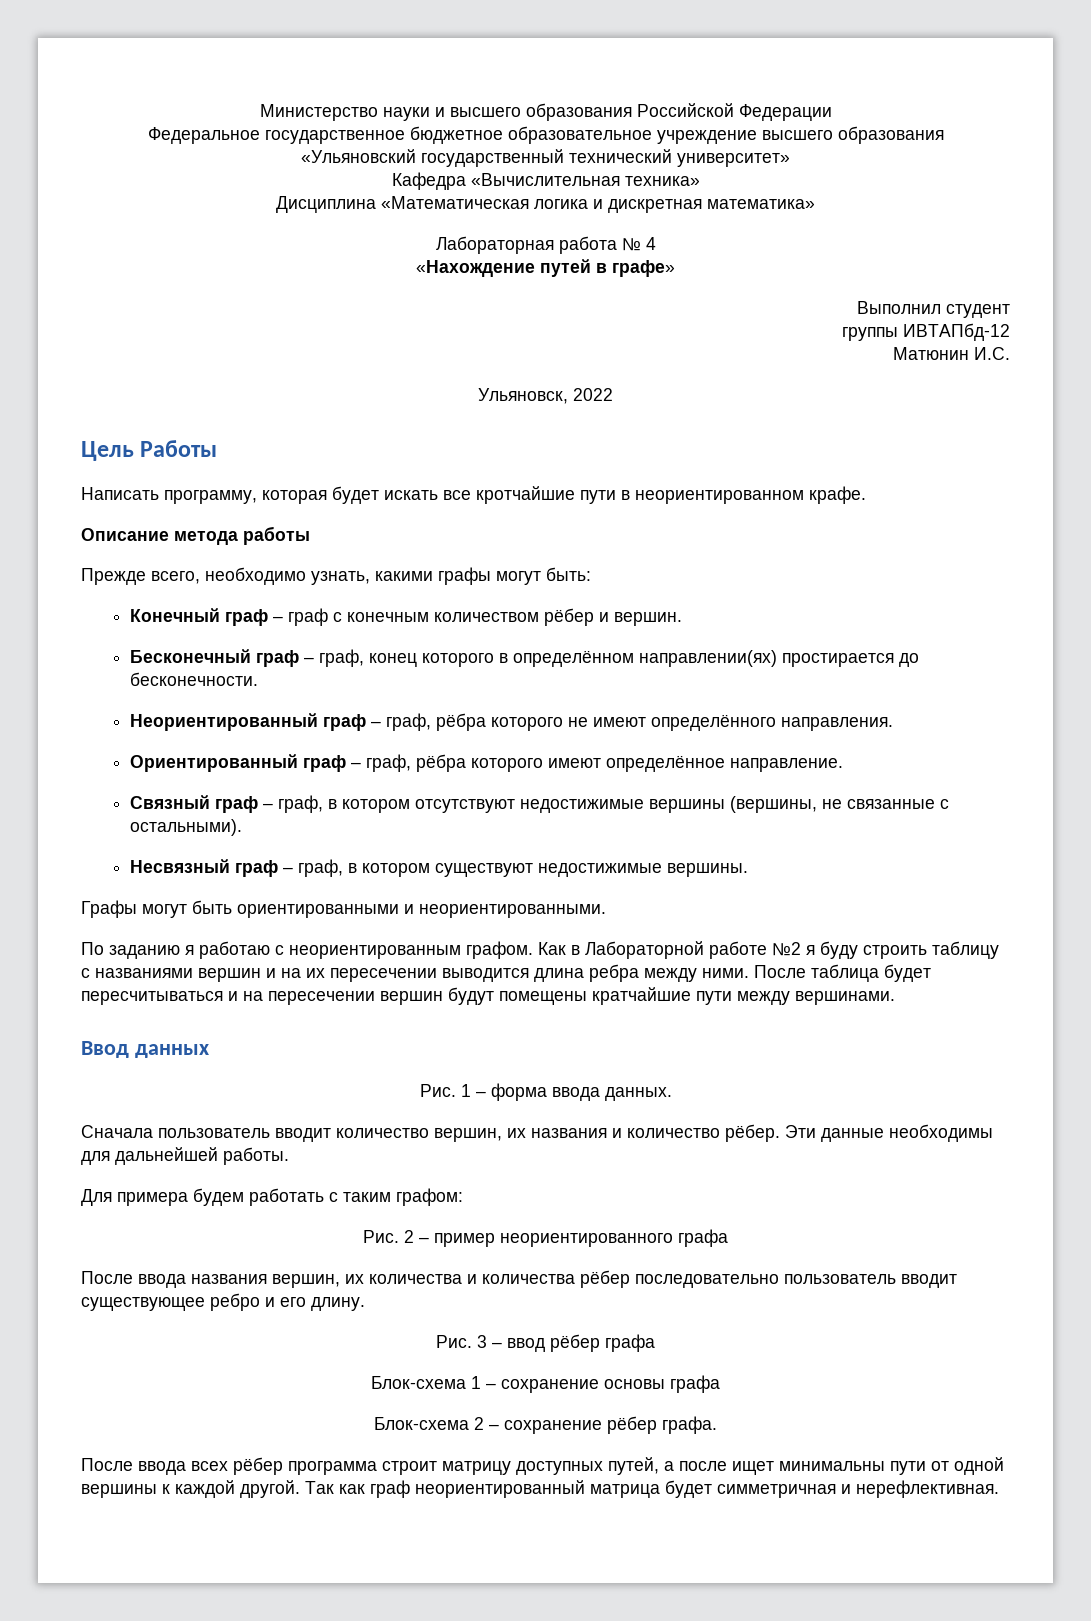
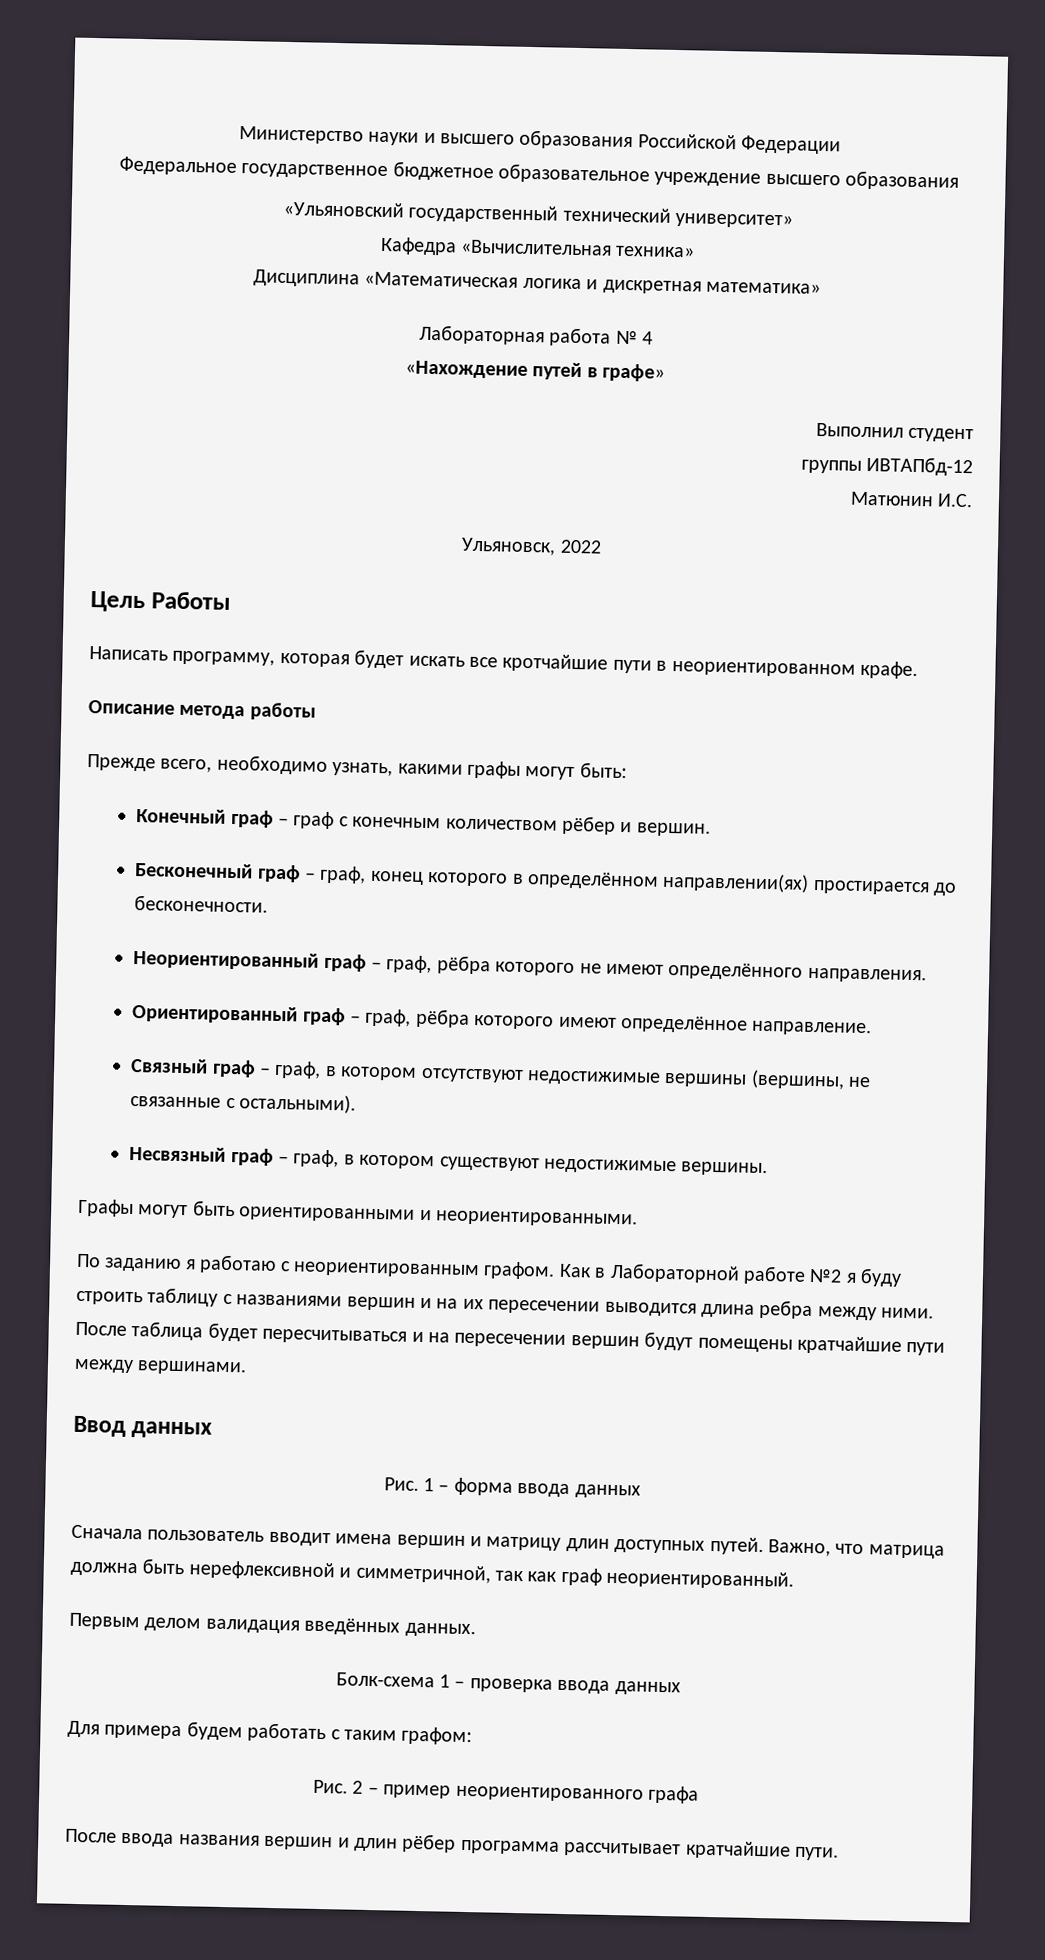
[604,1087,672,1101] данных. -> [574,1484,641,1499] данных
[336,1124,993,1142] [81,1147,289,1165] количество вершин, их названия и количество рёбер. Эти данные необходимы для дальнейшей работы. -> [335,1533,945,1559] [70,1558,795,1590] [69,1612,476,1638] [335,1672,681,1696] имена вершин и матрицу длин доступных путей. Важно, что матрица должна быть нерефлексивной и симметричной, так как граф неориентированный. // Первым делом валидация введённых данных. // Болк-схема 1 – проверка ввода данных
[272,1270,957,1288] [81,1293,365,1311] [436,1334,655,1352] [371,1375,720,1393] [374,1416,717,1434] [81,1457,1004,1475] [81,1480,999,1498] вершин, их количества и количества рёбер последовательно пользователь вводит существующее ребро и его длину. // Рис. 3 – ввод рёбер графа // Блок-схема 1 – сохранение основы графа // Блок-схема 2 – сохранение рёбер графа. // После ввода всех рёбер программа строит матрицу доступных путей, а после ищет минимальны пути от одной вершины к каждой другой. Так как граф неориентированный матрица будет симметричная и нерефлективная. -> [264,1833,839,1861] вершин и длин рёбер программа рассчитывает кратчайшие пути.

